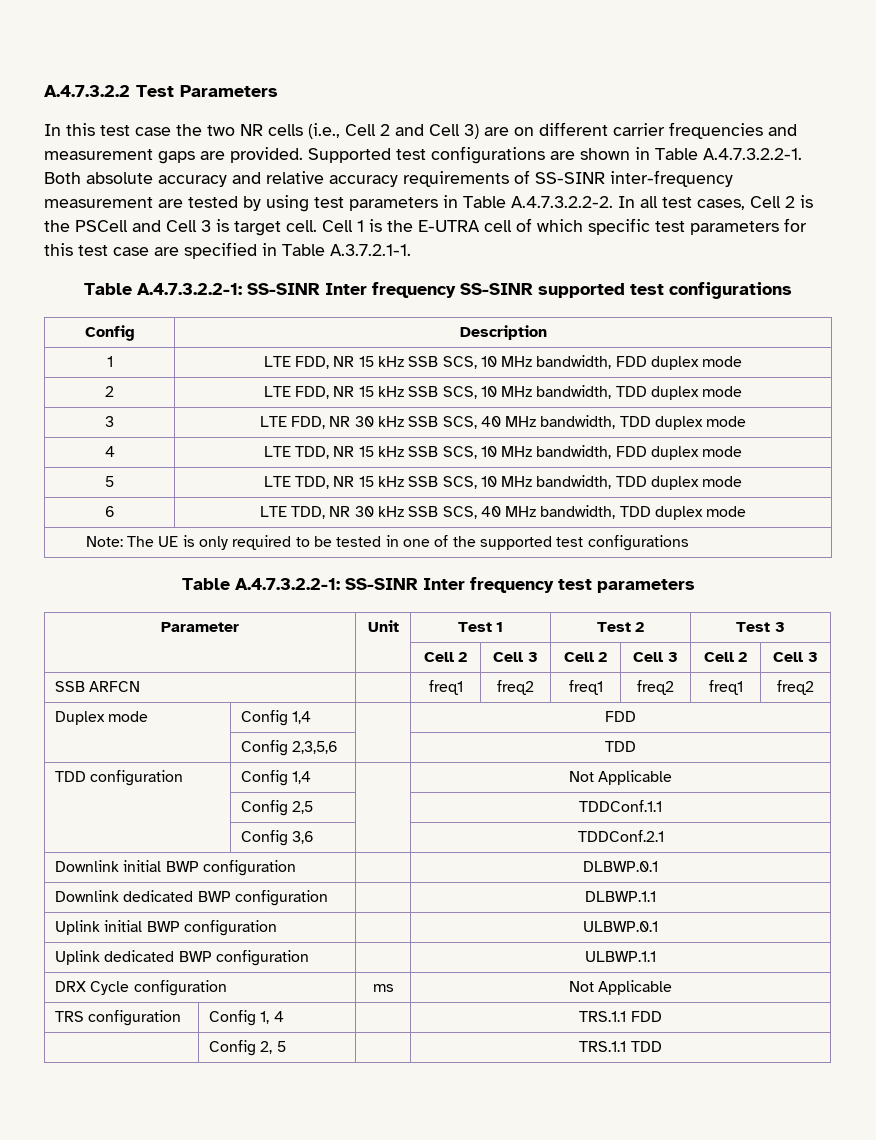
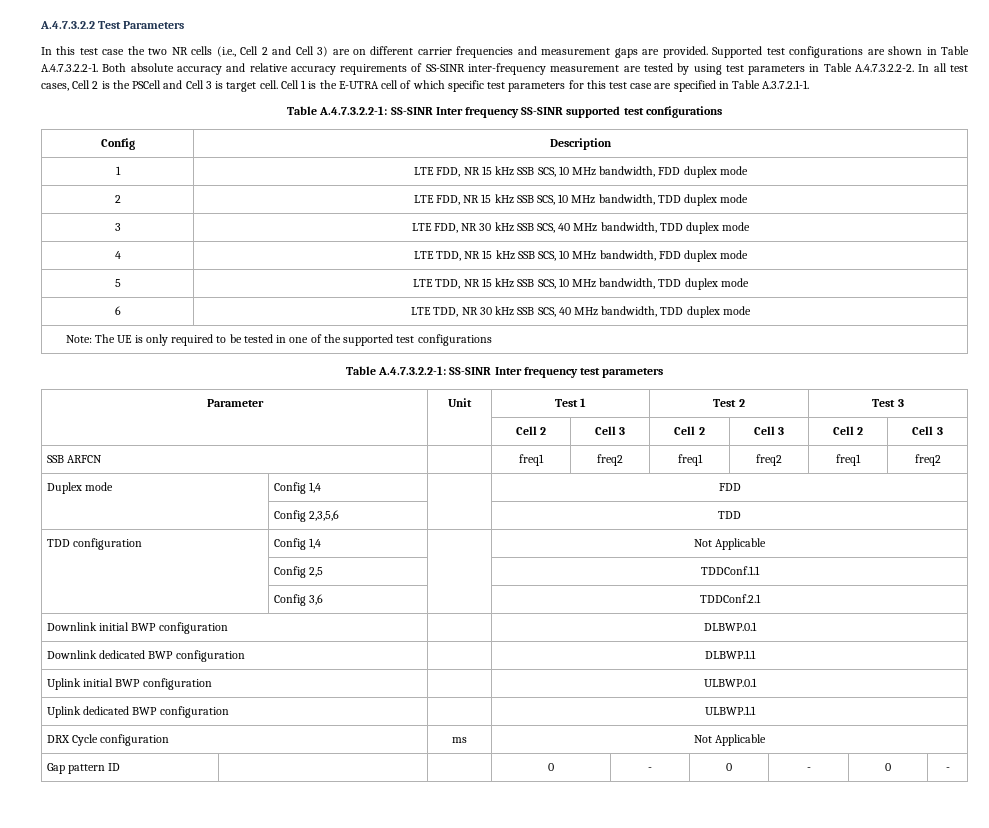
[55,1010,182,1026] [209,1010,284,1026] [579,1011,662,1022] [209,1040,286,1056] [579,1041,662,1052] TRS configuration | Config 1, 4 | | TRS.1.1 FDD // | Config 2, 5 | | TRS.1.1 TDD -> [46,763,121,774] [548,763,554,771] [648,767,652,771] [726,763,732,771] [806,767,811,771] [885,763,891,771] [945,767,950,771] Gap pattern ID | | | 0 | - | 0 | - | 0 | -

